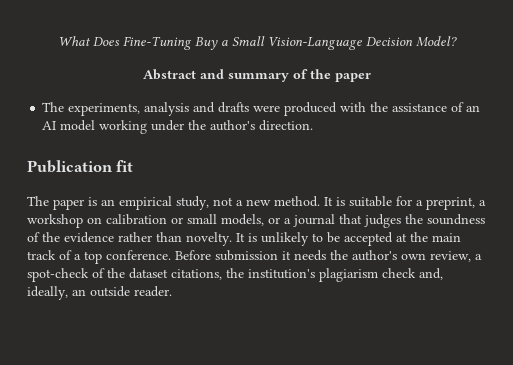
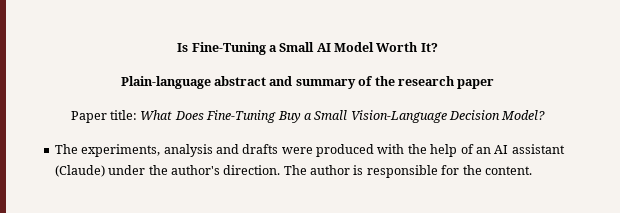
(57, 41) none -> [177,42,438,55] [120,76,495,89] [70,110,137,123] Is Fine-Tuning a Small AI Model Worth It? // Plain-language abstract and summary of the research paper // Paper title:
[142,69,371,82] // Abstract and summary of the paper -> (546, 115) none
[392,103,448,112] assistance -> [430,144,458,157] help
[60,120,148,134] model working -> [511,144,565,154] [54,165,105,177] assistant (Claude)
[27,160,134,173] [27,196,486,210] [27,214,485,228] [27,232,461,246] [27,250,482,264] [27,268,443,282] [27,286,172,300] // Publication fit // The paper is an empirical study, not a new method. It is suitable for a preprint, a workshop on calibration or small models, or a journal that judges the soundness of the evidence rather than novelty. It is unlikely to be accepted at the main track of a top conference. Before submission it needs the author's own review, a spot-check of the dataset citations, the institution's plagiarism check and, ideally, an outside reader. -> [283,165,532,178] The author is responsible for the content.

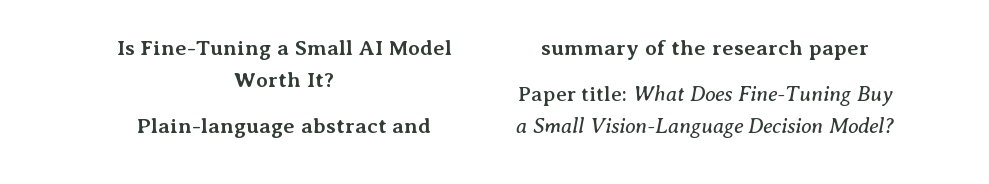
[54,144,565,157] [54,165,532,178] // The experiments, analysis and drafts were produced with the help of an AI assistant (Claude) under the author's direction. The author is responsible for the content. -> (895, 125) none

